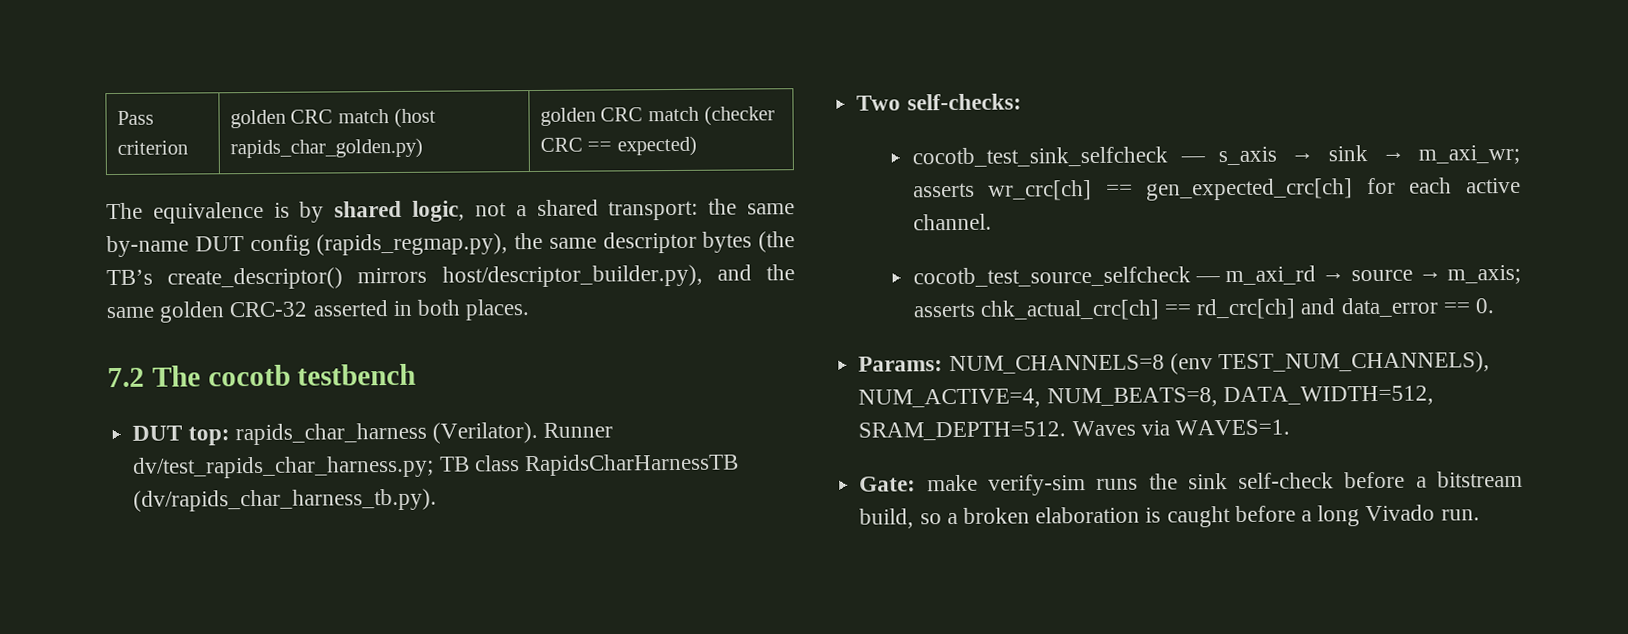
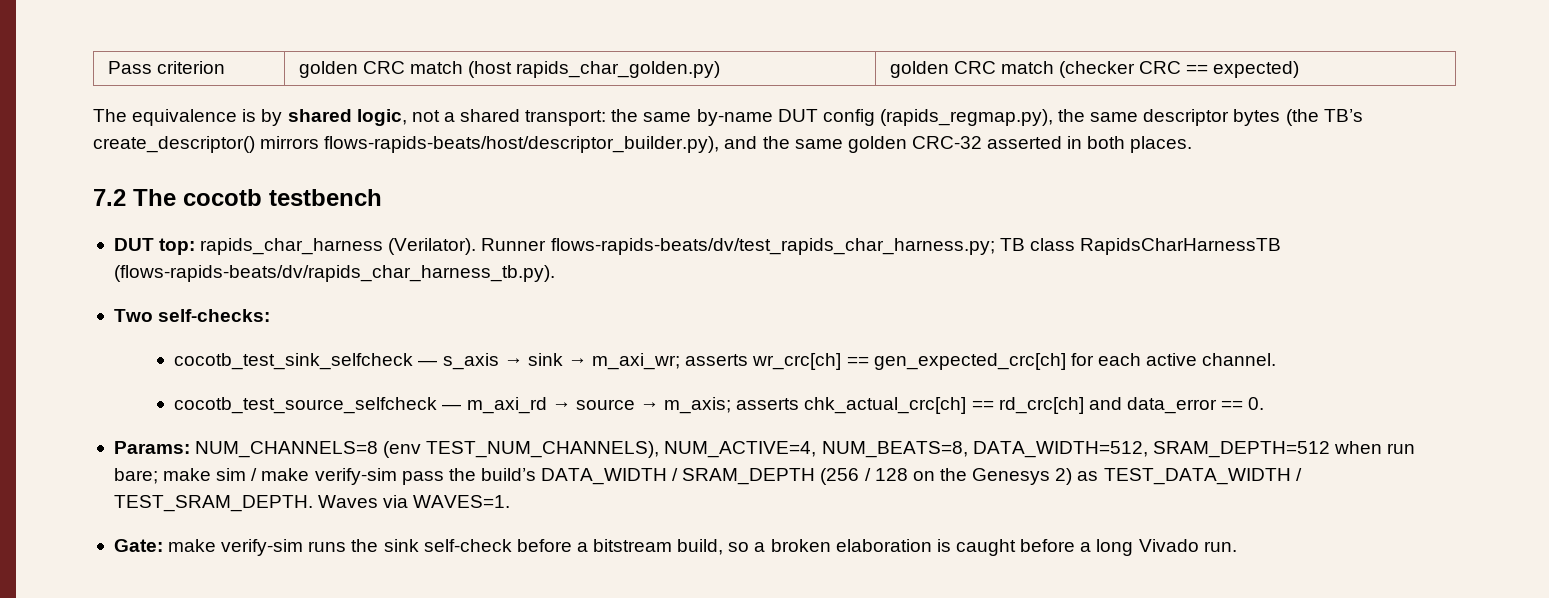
[441,264,703,288] host/descriptor_builder.py), -> [324,136,720,153] flows-rapids-beats/host/descriptor_builder.py),
[132,455,435,479] dv/test_rapids_char_harness.py; -> [550,238,995,255] flows-rapids-beats/dv/test_rapids_char_harness.py;
[133,488,438,512] (dv/rapids_char_harness_tb.py). -> [113,265,555,282] (flows-rapids-beats/dv/rapids_char_harness_tb.py).
[858,421,1067,441] SRAM_DEPTH=512. -> [1152,441,1416,458] [113,468,1302,485] [113,495,313,512] SRAM_DEPTH=512 when run bare; make sim / make verify-sim pass the build’s DATA_WIDTH / SRAM_DEPTH (256 / 128 on the Genesys 2) as TEST_DATA_WIDTH / TEST_SRAM_DEPTH.

